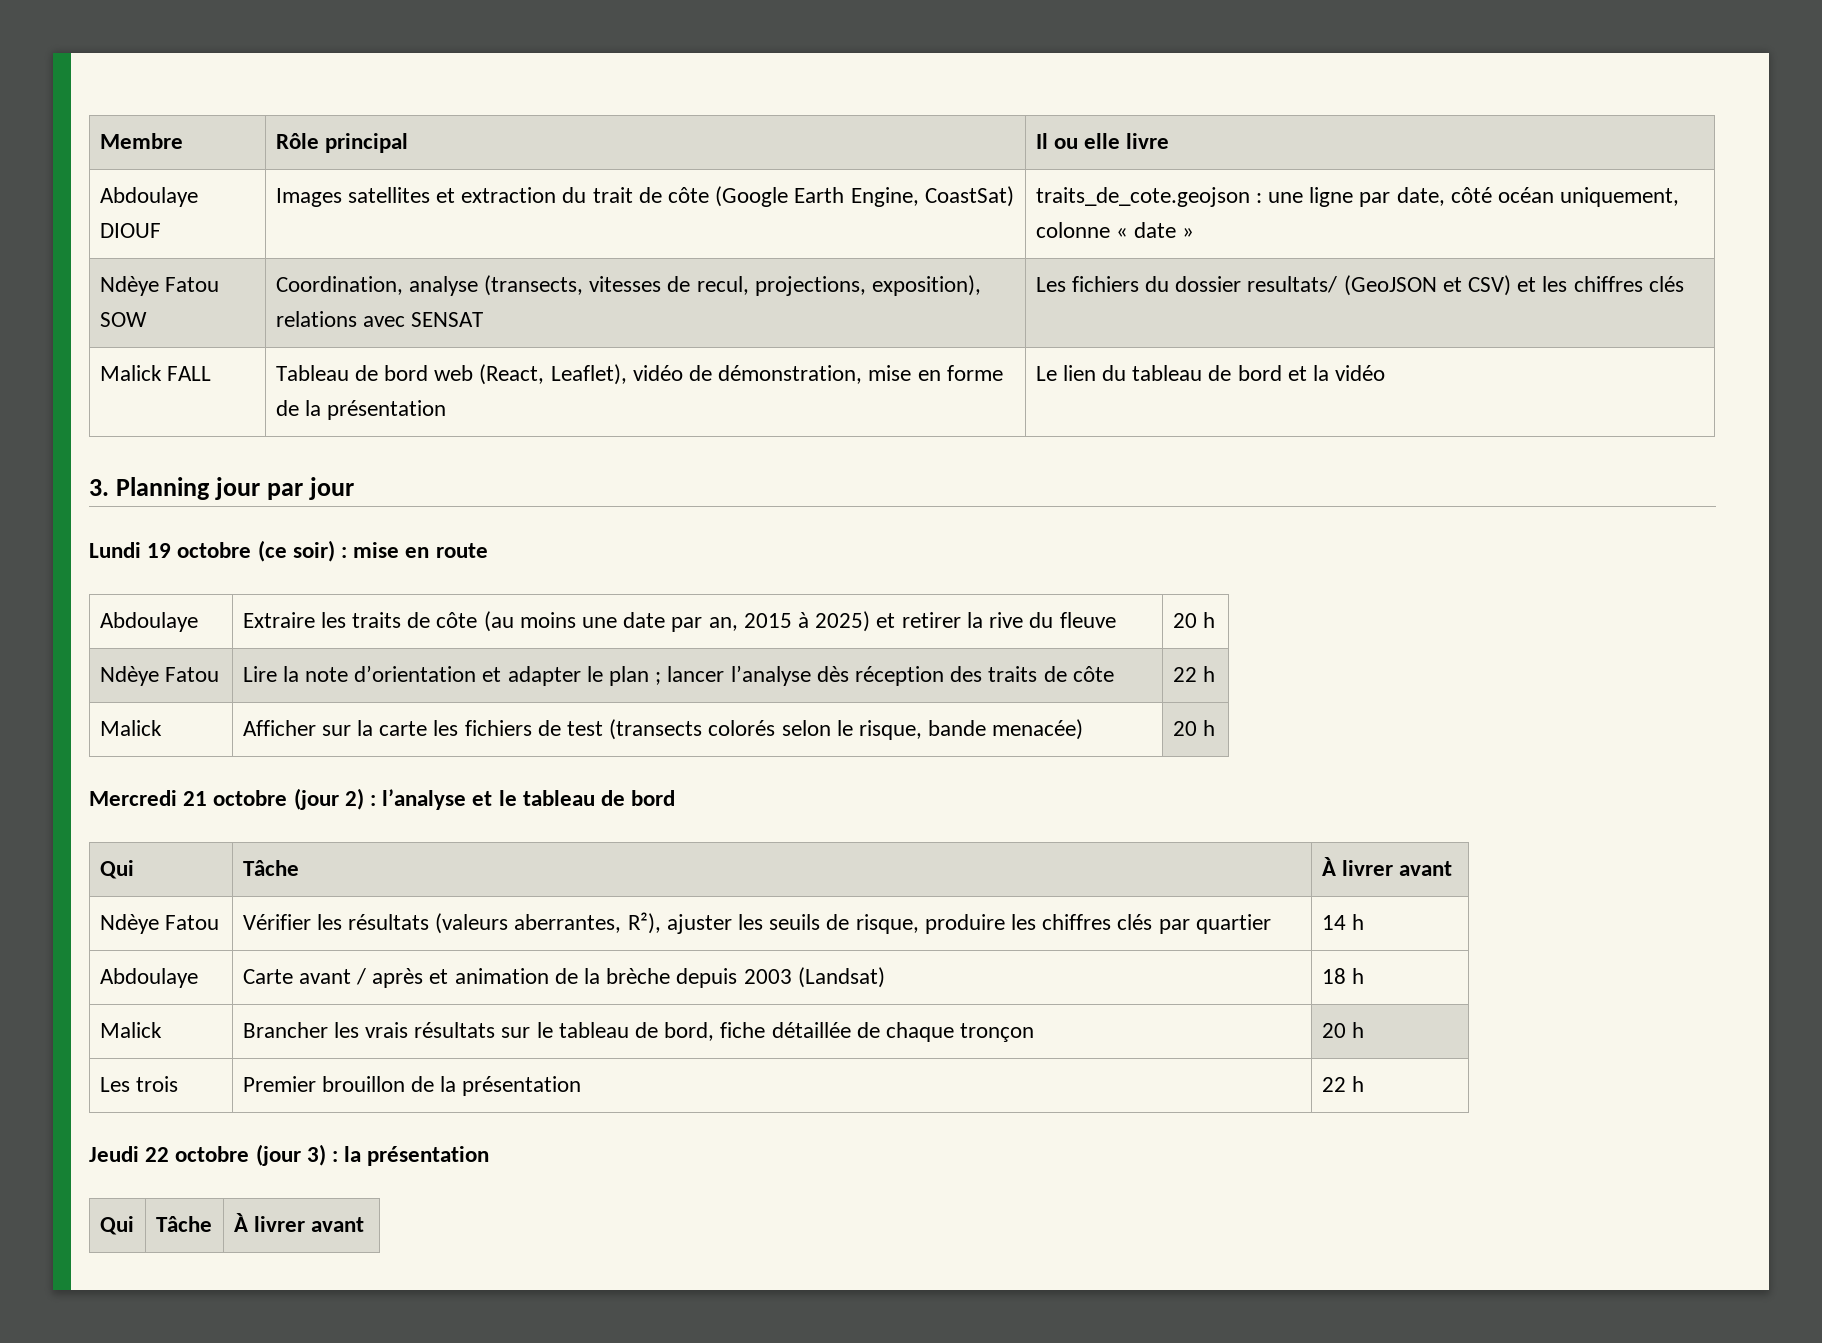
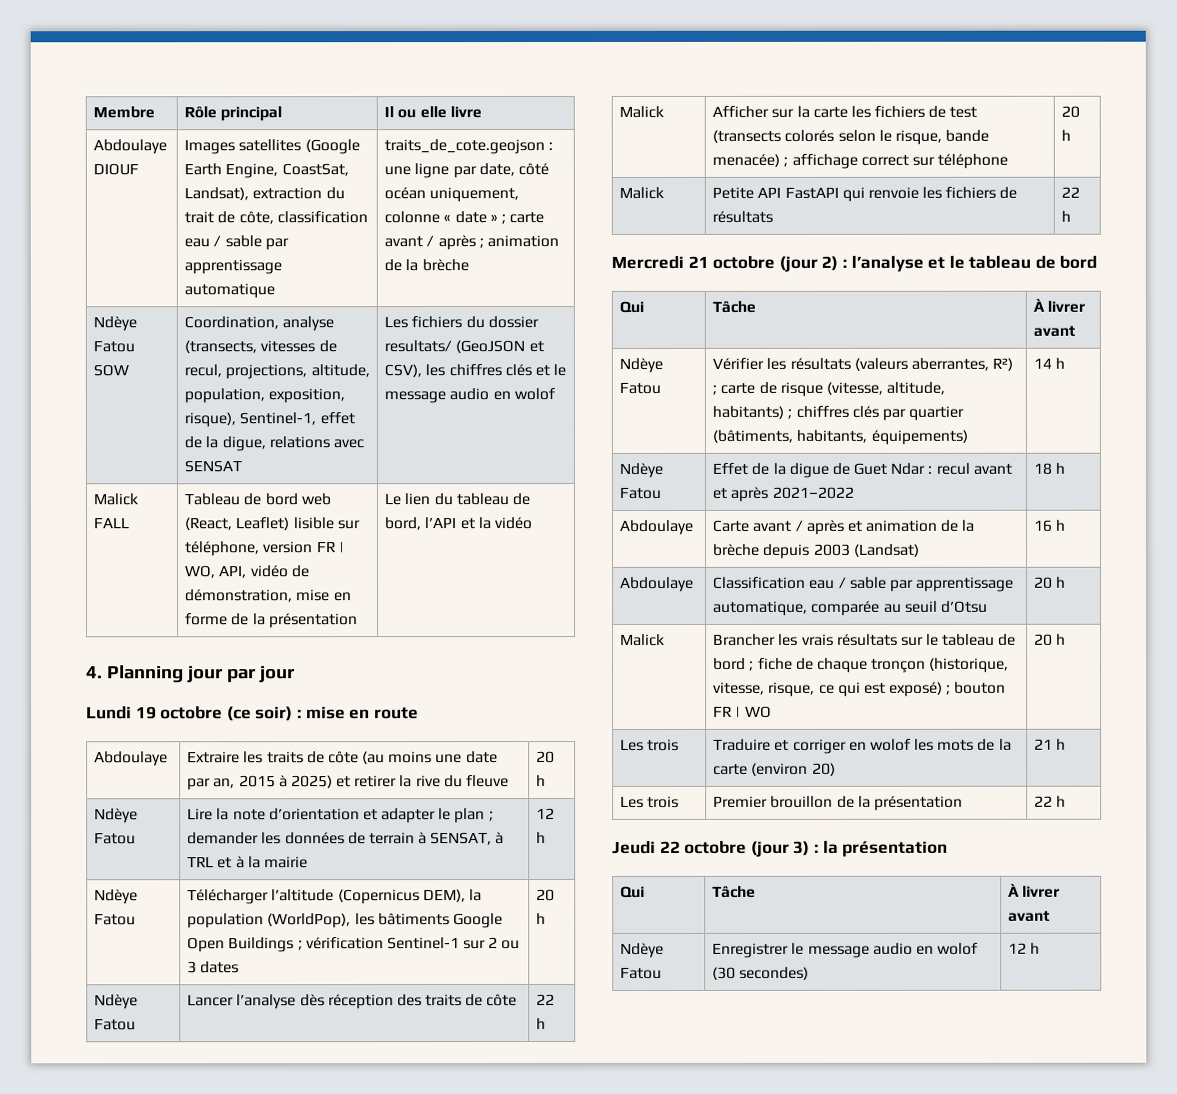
[435,186,1014,207] et extraction du trait de côte (Google Earth Engine, CoastSat) -> [304,139,360,155] [184,163,349,179] [184,187,345,201] [184,211,368,225] [184,235,289,251] [184,259,283,275] [184,283,276,299] (Google Earth Engine, CoastSat, Landsat), extraction du trait de côte, classification eau / sable par apprentissage automatique
(1195, 233) none -> [500,212,545,225] [384,235,559,251] [384,259,469,272] ; carte avant / après ; animation de la brèche
[872,275,982,296] exposition), -> [310,364,370,378] [184,388,346,404] [184,412,355,428] [184,436,266,452] altitude, population, exposition, risque), Sentinel-1, effet de la digue,
[1468,275,1684,296] CSV) et les chiffres clés -> [384,364,567,378] [384,388,555,404] CSV), les chiffres clés et le message audio en wolof
[550,364,627,385] Leaflet), -> [235,517,360,531] [184,541,345,557] [185,565,248,579] Leaflet) lisible sur téléphone, version FR | WO, API,
[1237,365,1282,381] bord -> [384,517,457,531] bord, l’API
[89,479,109,496] 3. -> [86,666,103,679] 4.
[667,666,725,682] lancer -> [187,832,505,846] [187,856,308,869] [536,808,556,820] [536,832,547,844] [94,889,139,905] [94,913,137,926] [187,889,482,905] [187,913,503,929] [187,937,521,953] [187,961,240,974] [536,889,556,902] [536,913,547,925] [94,994,139,1010] [94,1018,137,1031] [187,994,235,1007] demander les données de terrain à SENSAT, à TRL et à la mairie | 12 h // Ndèye Fatou | Télécharger l’altitude (Copernicus DEM), la population (WorldPop), les bâtiments Google Open Buildings ; vérification Sentinel-1 sur 2 ou 3 dates | 20 h // Ndèye Fatou | Lancer
[1172,721,1197,736] | 20 -> [783,153,1009,169] [1061,105,1081,118] [1061,129,1072,141] [619,186,665,199] [712,186,1018,202] [712,210,774,223] [1061,186,1081,198] ; affichage correct sur téléphone | 20 h // Malick | Petite API FastAPI qui renvoie les fichiers de résultats | 22
[627,912,1037,934] R²), ajuster les seuils de risque, produire les -> [992,357,1014,371] [712,381,946,397] [712,405,793,419] R²) ; carte de risque (vitesse, altitude, habitants) ;
(1271, 924) none -> [712,429,968,445] (bâtiments, habitants, équipements)
(1364, 922) none -> [619,462,664,478] [619,486,662,499] [712,462,1012,478] [712,486,854,502] [1033,462,1066,475] // Ndèye Fatou | Effet de la digue de Guet Ndar : recul avant et après 2021–2022 | 18 h
[1321,968,1346,984] 18 -> [1033,519,1066,532] [620,576,695,592] [713,576,1015,592] [713,600,988,616] [1034,576,1054,589] 16 h // Abdoulaye | Classification eau / sable par apprentissage automatique, comparée au seuil d’Otsu | 20
[664,1022,851,1041] bord, fiche détaillée -> [713,657,793,671] bord ; fiche
[1321,1023,1346,1038] | 20 -> [929,657,1010,673] [713,681,1007,697] [713,705,772,718] [1034,633,1067,646] [620,738,680,751] [713,738,1012,754] [713,762,836,776] [1034,738,1054,750] (historique, vitesse, risque, ce qui est exposé) ; bouton FR | WO | 20 h // Les trois | Traduire et corriger en wolof les mots de la carte (environ 20) | 21
(364, 1224) none -> [620,942,665,958] [620,966,663,979] [712,942,979,958] [712,966,810,980] [1008,942,1041,954] // Ndèye Fatou | Enregistrer le message audio en wolof (30 secondes) | 12 h

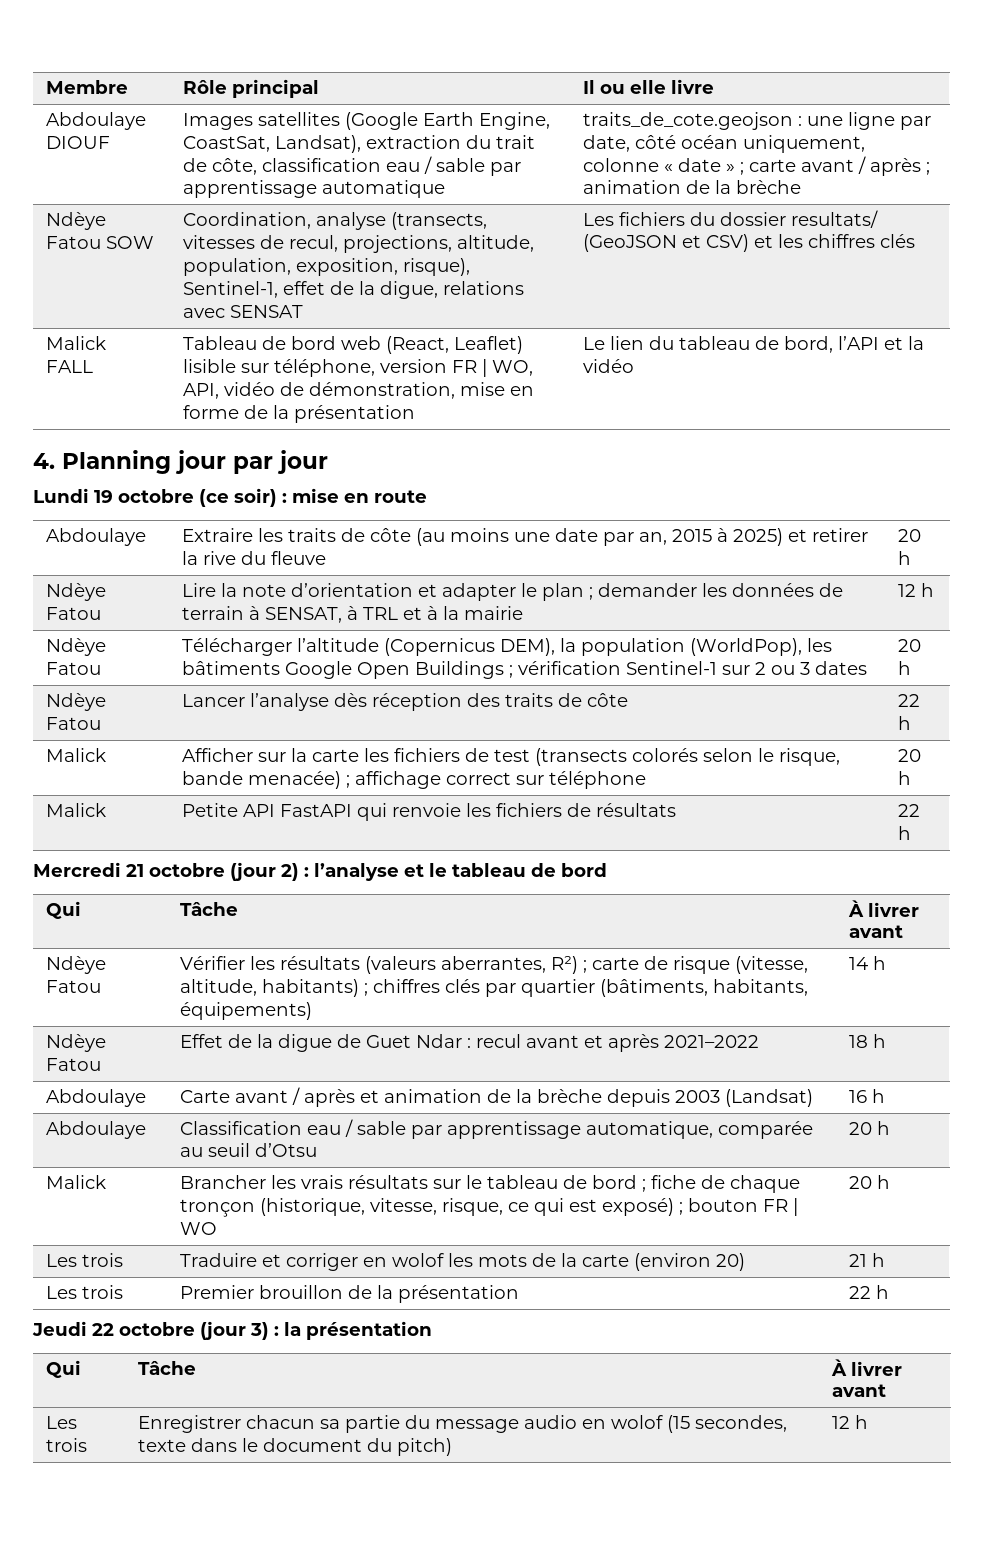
[384,364,423,378] CSV), -> [706,234,774,252] CSV) et
[534,364,567,377] [384,388,555,404] et le message audio en wolof -> (916, 241) none
[620,942,665,958] [620,966,663,979] Ndèye Fatou -> [46,1416,78,1429] [46,1438,88,1452] Les trois
[791,942,979,958] [712,966,810,980] le message audio en wolof (30 secondes) -> [246,1415,788,1433] [138,1438,453,1456] chacun sa partie du message audio en wolof (15 secondes, texte dans le document du pitch)

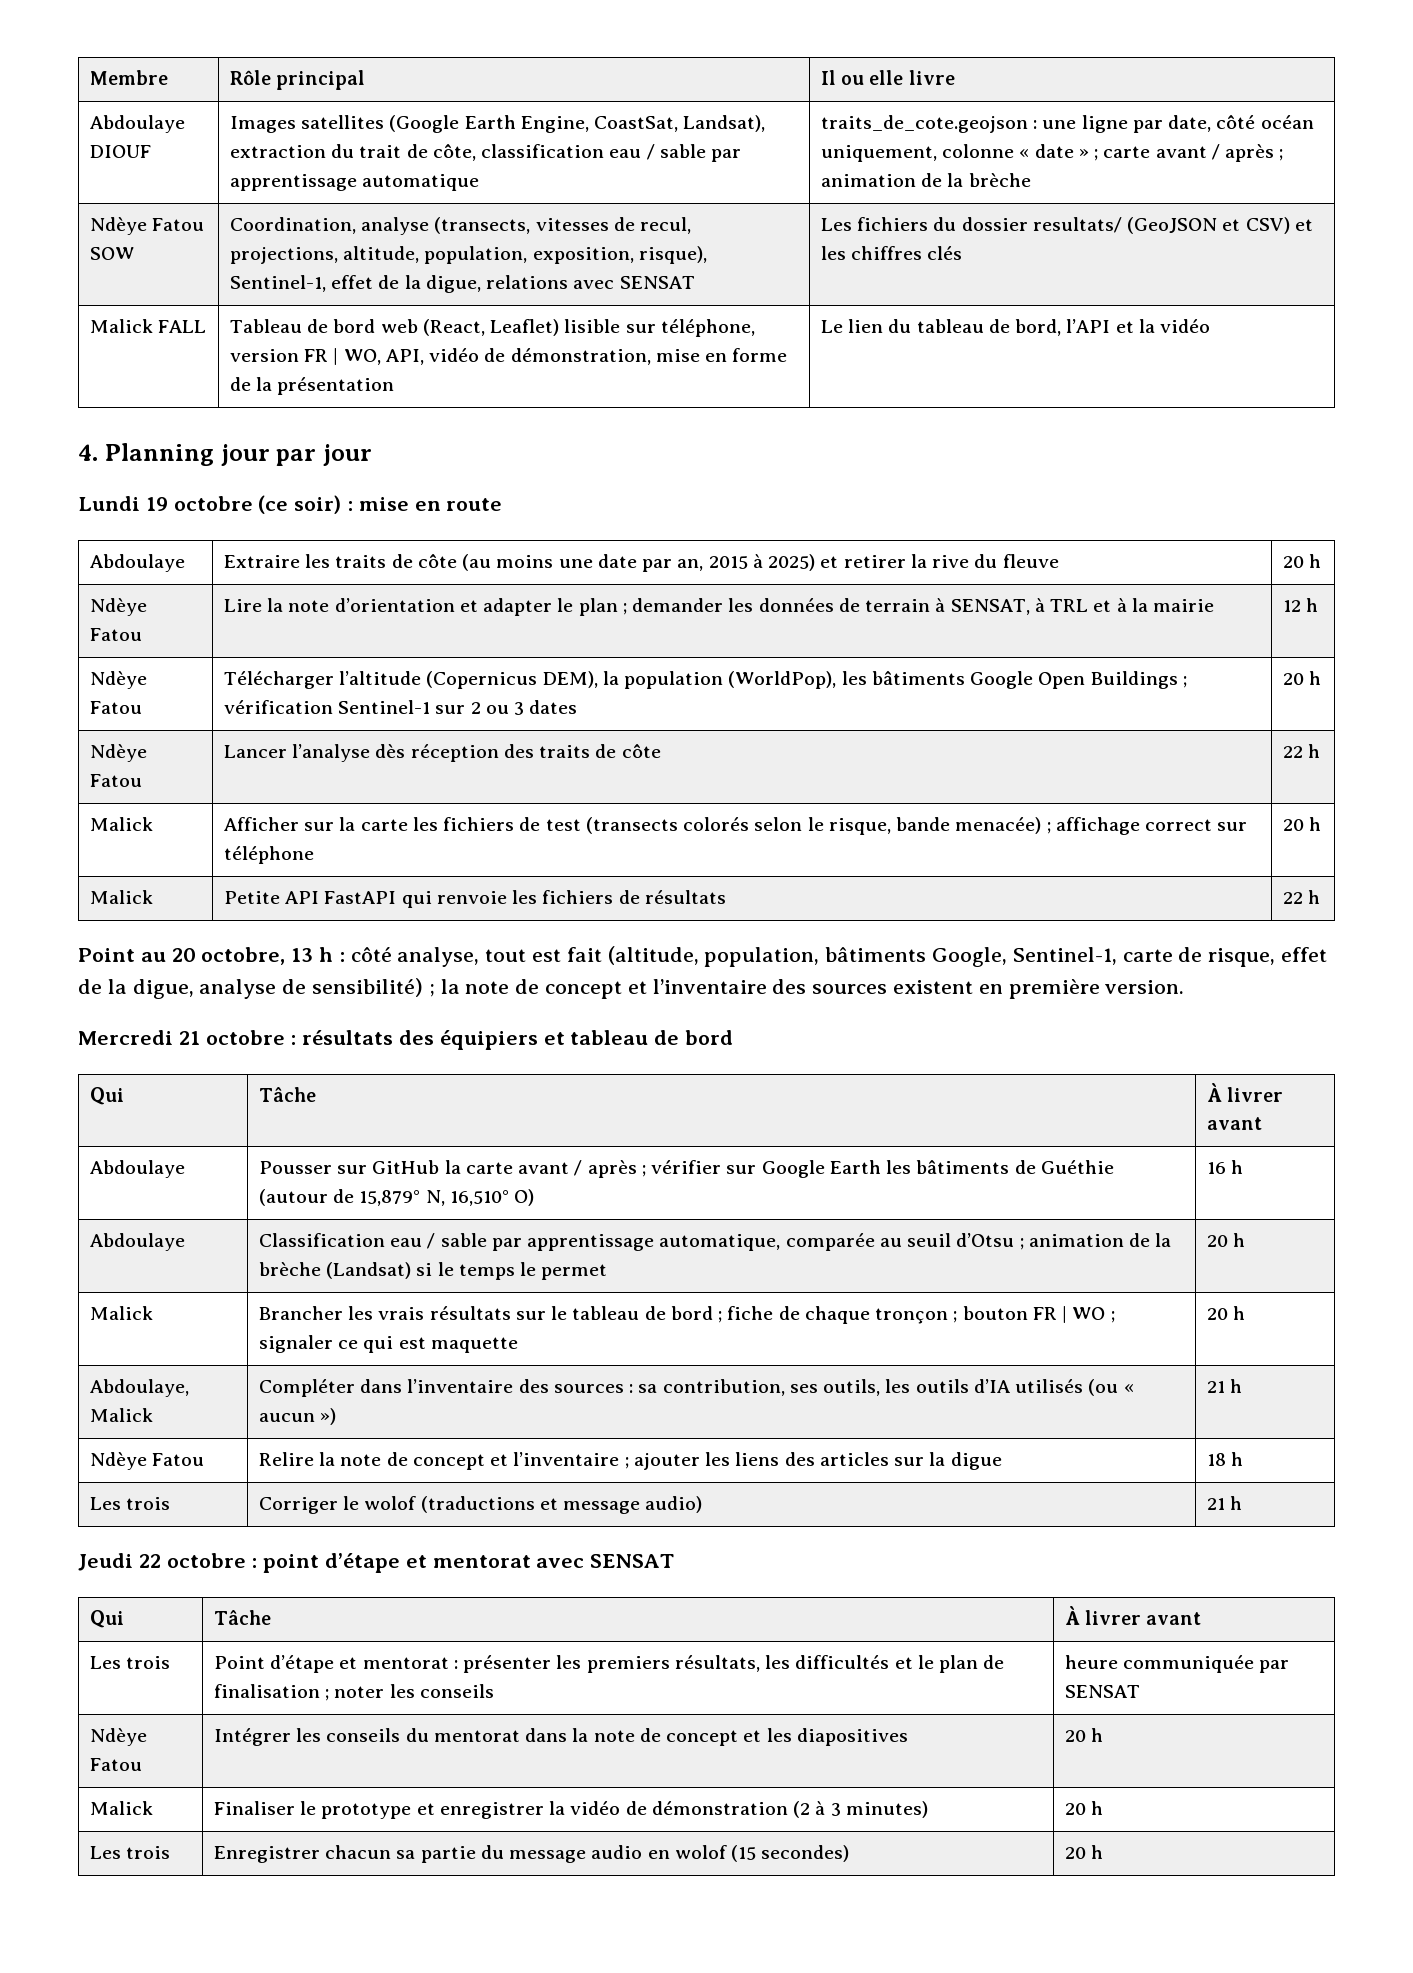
[33,862,447,881] Mercredi 21 octobre (jour 2) : l’analyse et le -> [78,946,1328,967] [78,978,1185,999] [78,1030,565,1050] Point au 20 octobre, 13 h : côté analyse, tout est fait (altitude, population, bâtiments Google, Sentinel-1, carte de risque, effet de la digue, analyse de sensibilité) ; la note de concept et l’inventaire des sources existent en première version. // Mercredi 21 octobre : résultats des équipiers et
[46,956,107,974] [46,980,102,993] [180,956,809,974] [180,979,809,997] [180,1002,313,1020] [849,956,887,970] [46,1034,107,1052] [46,1058,102,1071] [180,1034,760,1052] [849,1034,887,1048] [46,1089,147,1107] [180,1087,814,1107] Ndèye Fatou | Vérifier les résultats (valeurs aberrantes, R²) ; carte de risque (vitesse, altitude, habitants) ; chiffres clés par quartier (bâtiments, habitants, équipements) | 14 h // Ndèye Fatou | Effet de la digue de Guet Ndar : recul avant et après 2021–2022 | 18 h // Abdoulaye | Carte avant / après et animation de la brèche depuis 2003 (Landsat) -> [89,1160,185,1178] [258,1160,1114,1178] [258,1189,535,1206] Abdoulaye | Pousser sur GitHub la carte avant / après ; vérifier sur Google Earth les bâtiments de Guéthie (autour de 15,879° N, 16,510° O)
(318, 1150) none -> [1019,1233,1172,1250] [258,1262,608,1280] ; animation de la brèche (Landsat) si le temps le permet
[260,1198,675,1216] (historique, vitesse, risque, ce qui est exposé) -> (949, 1316) none
[849,1175,891,1189] [46,1253,124,1267] [180,1253,746,1271] [849,1253,886,1267] [46,1285,124,1299] [180,1285,520,1303] [849,1285,890,1299] [32,1321,432,1340] [46,1360,82,1378] [138,1361,197,1375] [831,1359,903,1376] [832,1384,887,1397] | 20 h // Les trois | Traduire et corriger en wolof les mots de la carte (environ 20) | 21 h // Les trois | Premier brouillon de la présentation | 22 h // Jeudi 22 octobre (jour 3) : la présentation // Qui | Tâche | À livrer avant -> [1110,1311,1115,1323] [258,1335,518,1353] [1206,1306,1245,1320] [89,1379,189,1397] [89,1408,153,1422] [258,1379,1134,1397] [258,1408,336,1425] [1206,1379,1242,1393] [89,1452,204,1470] [258,1452,1002,1470] [1206,1452,1243,1466] [89,1497,170,1510] [258,1496,703,1514] [1206,1496,1242,1510] [78,1553,675,1573] [89,1610,124,1628] [213,1610,271,1625] [1064,1606,1202,1625] [89,1656,170,1669] [213,1655,1005,1673] [213,1684,494,1701] [1064,1655,1290,1673] [1064,1685,1140,1698] [89,1728,147,1746] [89,1758,142,1771] [213,1728,908,1746] [1064,1728,1103,1742] [89,1801,153,1815] [213,1801,928,1819] [1064,1801,1103,1815] ; signaler ce qui est maquette | 20 h // Abdoulaye, Malick | Compléter dans l’inventaire des sources : sa contribution, ses outils, les outils d’IA utilisés (ou « aucun ») | 21 h // Ndèye Fatou | Relire la note de concept et l’inventaire ; ajouter les liens des articles sur la digue | 18 h // Les trois | Corriger le wolof (traductions et message audio) | 21 h // Jeudi 22 octobre : point d’étape et mentorat avec SENSAT // Qui | Tâche | À livrer avant // Les trois | Point d’étape et mentorat : présenter les premiers résultats, les difficultés et le plan de finalisation ; noter les conseils | heure communiquée par SENSAT // Ndèye Fatou | Intégrer les conseils du mentorat dans la note de concept et les diapositives | 20 h // Malick | Finaliser le prototype et enregistrer la vidéo de démonstration (2 à 3 minutes) | 20 h
[695,1415,788,1432] [138,1438,453,1456] [832,1416,851,1429] secondes, texte dans le document du pitch) | 12 -> [761,1845,850,1862] [1064,1847,1086,1859] secondes) | 20

